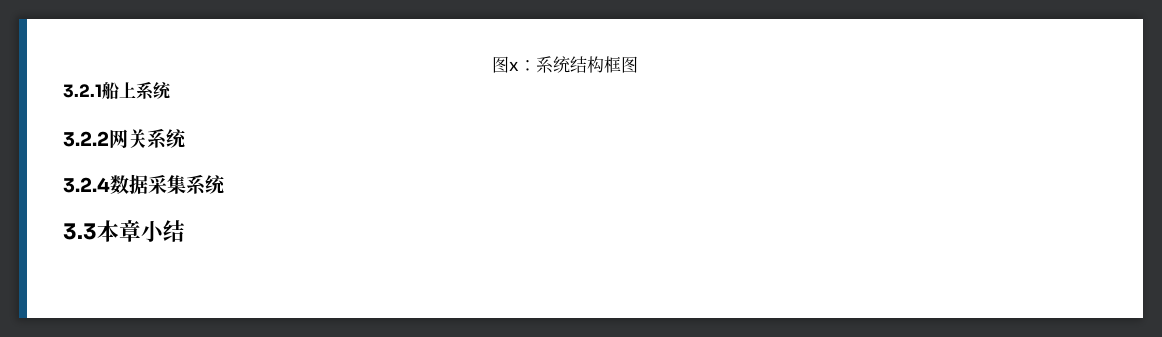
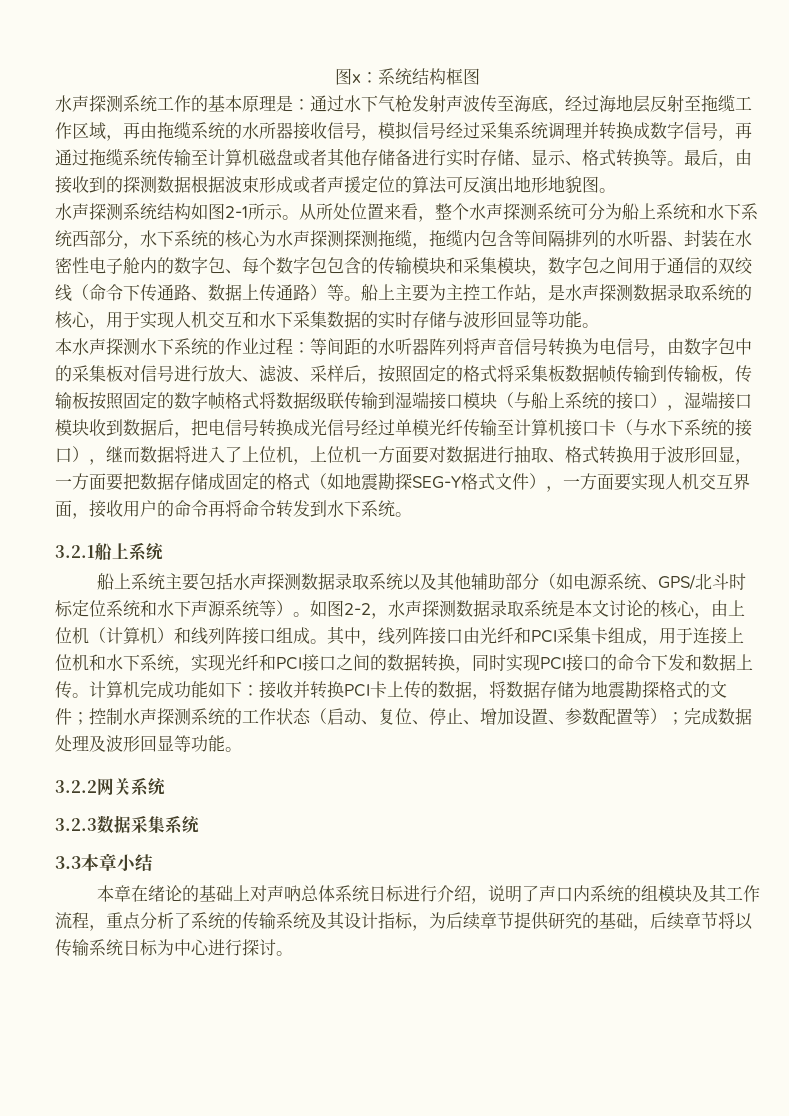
[63,81,171,100] 3.2.1船上系统 -> [55,95,752,114] [55,121,752,141] [55,148,752,168] [55,176,616,194] [55,203,758,222] [55,230,752,249] [55,257,753,276] [55,284,752,303] [55,311,599,330] [55,338,752,357] [55,365,752,384] [55,391,752,411] [55,419,752,438] [55,446,752,465] [55,473,750,492] [55,500,412,519] [55,542,164,561] [96,572,746,591] [55,600,745,619] [55,626,744,646] [55,654,753,673] [55,681,727,700] [55,708,752,725] [55,735,242,752] 水声探测系统工作的基本原理是：通过水下气枪发射声波传至海底，经过海地层反射至拖缆工作区域，再由拖缆系统的水所器接收信号，模拟信号经过采集系统调理并转换成数字信号，再通过拖缆系统传输至计算机磁盘或者其他存储备进行实时存储、显示、格式转换等。最后，由接收到的探测数据根据波束形成或者声援定位的算法可反演出地形地貌图。 // 水声探测系统结构如图2-1所示。从所处位置来看，整个水声探测系统可分为船上系统和水下系统西部分，水下系统的核心为水声探测探测拖缆，拖缆内包含等间隔排列的水听器、封装在水密性电子舱内的数字包、每个数字包包含的传输模块和采集模块，数字包之间用于通信的双绞线（命令下传通路、数据上传通路）等。船上主要为主控工作站，是水声探测数据录取系统的核心，用于实现人机交互和水下采集数据的实时存储与波形回显等功能。 // 本水声探测水下系统的作业过程：等间距的水听器阵列将声音信号转换为电信号，由数字包中的采集板对信号进行放大、滤波、采样后，按照固定的格式将采集板数据帧传输到传输板，传输板按照固定的数字帧格式将数据级联传输到湿端接口模块（与船上系统的接口），湿端接口模块收到数据后，把电信号转换成光信号经过单模光纤传输至计算机接口卡（与水下系统的接口），继而数据将进入了上位机，上位机一方面要对数据进行抽取、格式转换用于波形回显，一方面要把数据存储成固定的格式（如地震勘探SEG-Y格式文件），一方面要实现人机交互界面，接收用户的命令再将命令转发到水下系统。 // 3.2.1船上系统 // 船上系统主要包括水声探测数据录取系统以及其他辅助部分（如电源系统、GPS/北斗时标定位系统和水下声源系统等）。如图2-2，水声探测数据录取系统是本文讨论的核心，由上位机（计算机）和线列阵接口组成。其中，线列阵接口由光纤和PCI采集卡组成，用于连接上位机和水下系统，实现光纤和PCI接口之间的数据转换，同时实现PCI接口的命令下发和数据上传。计算机完成功能如下：接收并转换PCI卡上传的数据，将数据存储为地震勘探格式的文件；控制水声探测系统的工作状态（启动、复位、停止、增加设置、参数配置等）；完成数据处理及波形回显等功能。
[63,177,110,193] 3.2.4 -> [55,818,97,831] 3.2.3
(185, 231) none -> [96,884,760,904] [55,911,753,931] [55,939,293,957] // 本章在绪论的基础上对声吶总体系统日标进行介绍，说明了声口内系统的组模块及其工作流程，重点分析了系统的传输系统及其设计指标，为后续章节提供研究的基础，后续章节将以传输系统日标为中心进行探讨。

